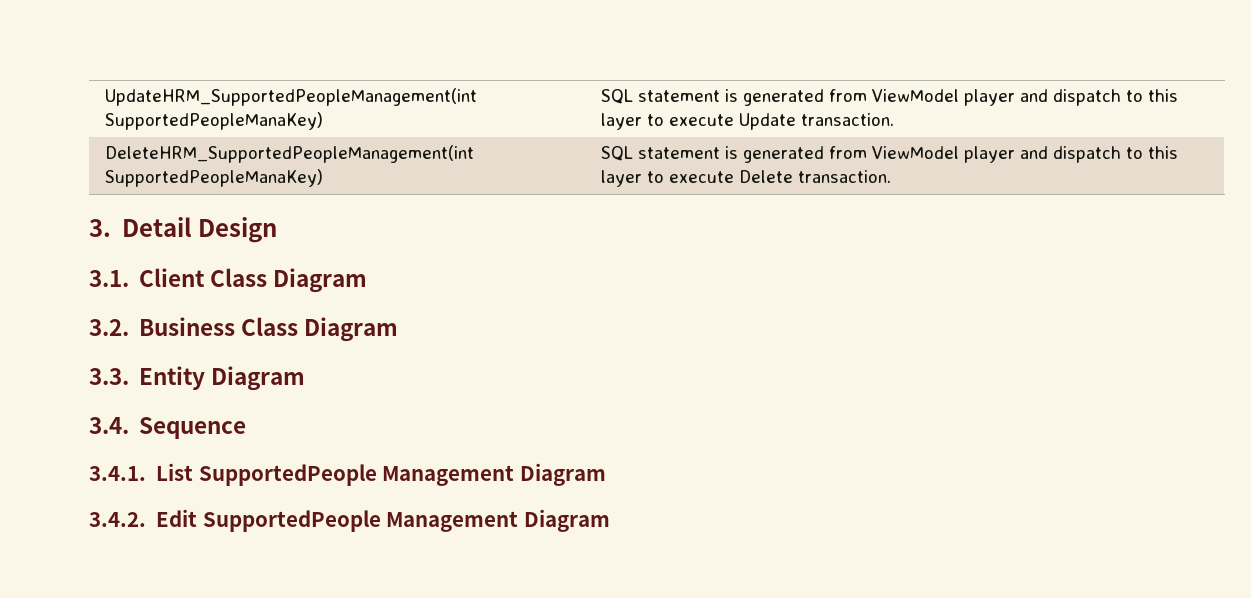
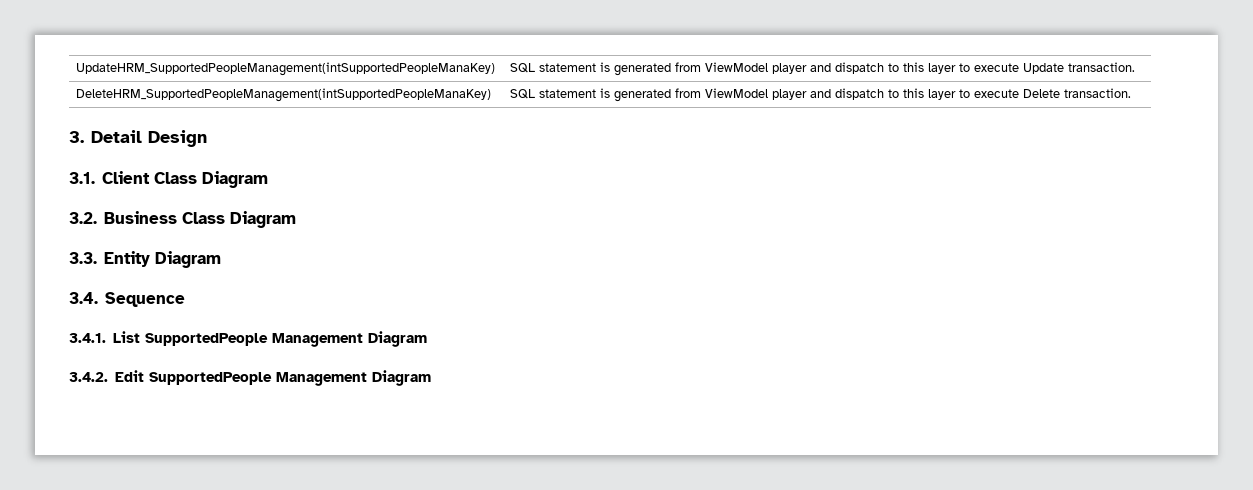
[105,88,478,106] [105,112,324,130] UpdateHRM_SupportedPeopleManagement(int SupportedPeopleManaKey) -> [76,62,496,76] UpdateHRM_SupportedPeopleManagement(intSupportedPeopleManaKey)
[105,145,475,163] [105,169,324,187] DeleteHRM_SupportedPeopleManagement(int SupportedPeopleManaKey) -> [76,88,492,102] DeleteHRM_SupportedPeopleManagement(intSupportedPeopleManaKey)

